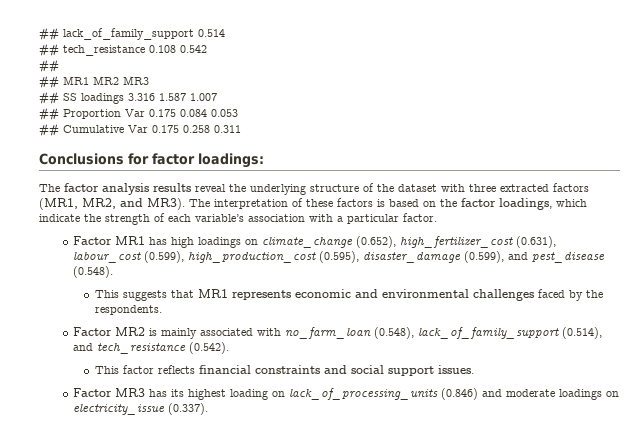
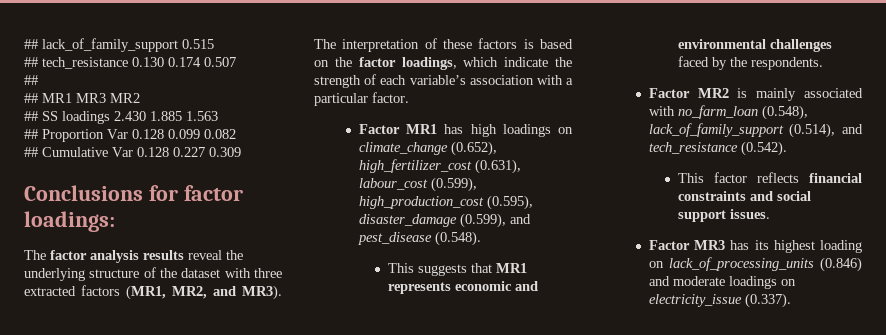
[198,29,225,37] 0.514 -> [182,39,214,49] 0.515
[149,45,207,53] 0.108 0.542 -> [132,57,236,67] 0.130 0.174 0.507
[93,76,149,85] MR2 MR3 -> [76,93,140,103] MR3 MR2
[128,93,217,101] 3.316 1.587 1.007 -> [114,111,218,121] 2.430 1.885 1.563
[149,109,238,117] 0.175 0.084 0.053 -> [132,129,236,139] 0.128 0.099 0.082
[152,125,241,133] 0.175 0.258 0.311 -> [137,147,241,157] 0.128 0.227 0.309

